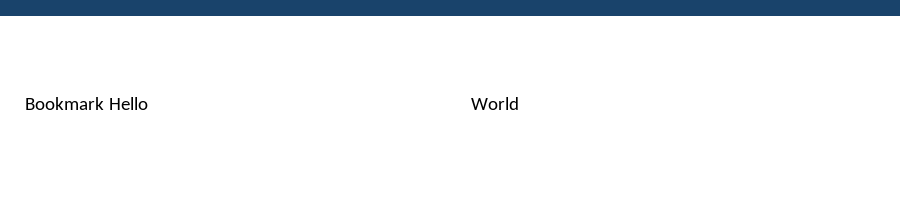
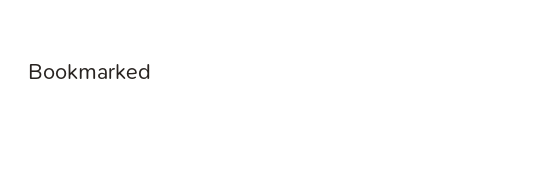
[25,97,148,110] [471,97,519,110] Bookmark Hello // World -> [28,64,151,80] Bookmarked

